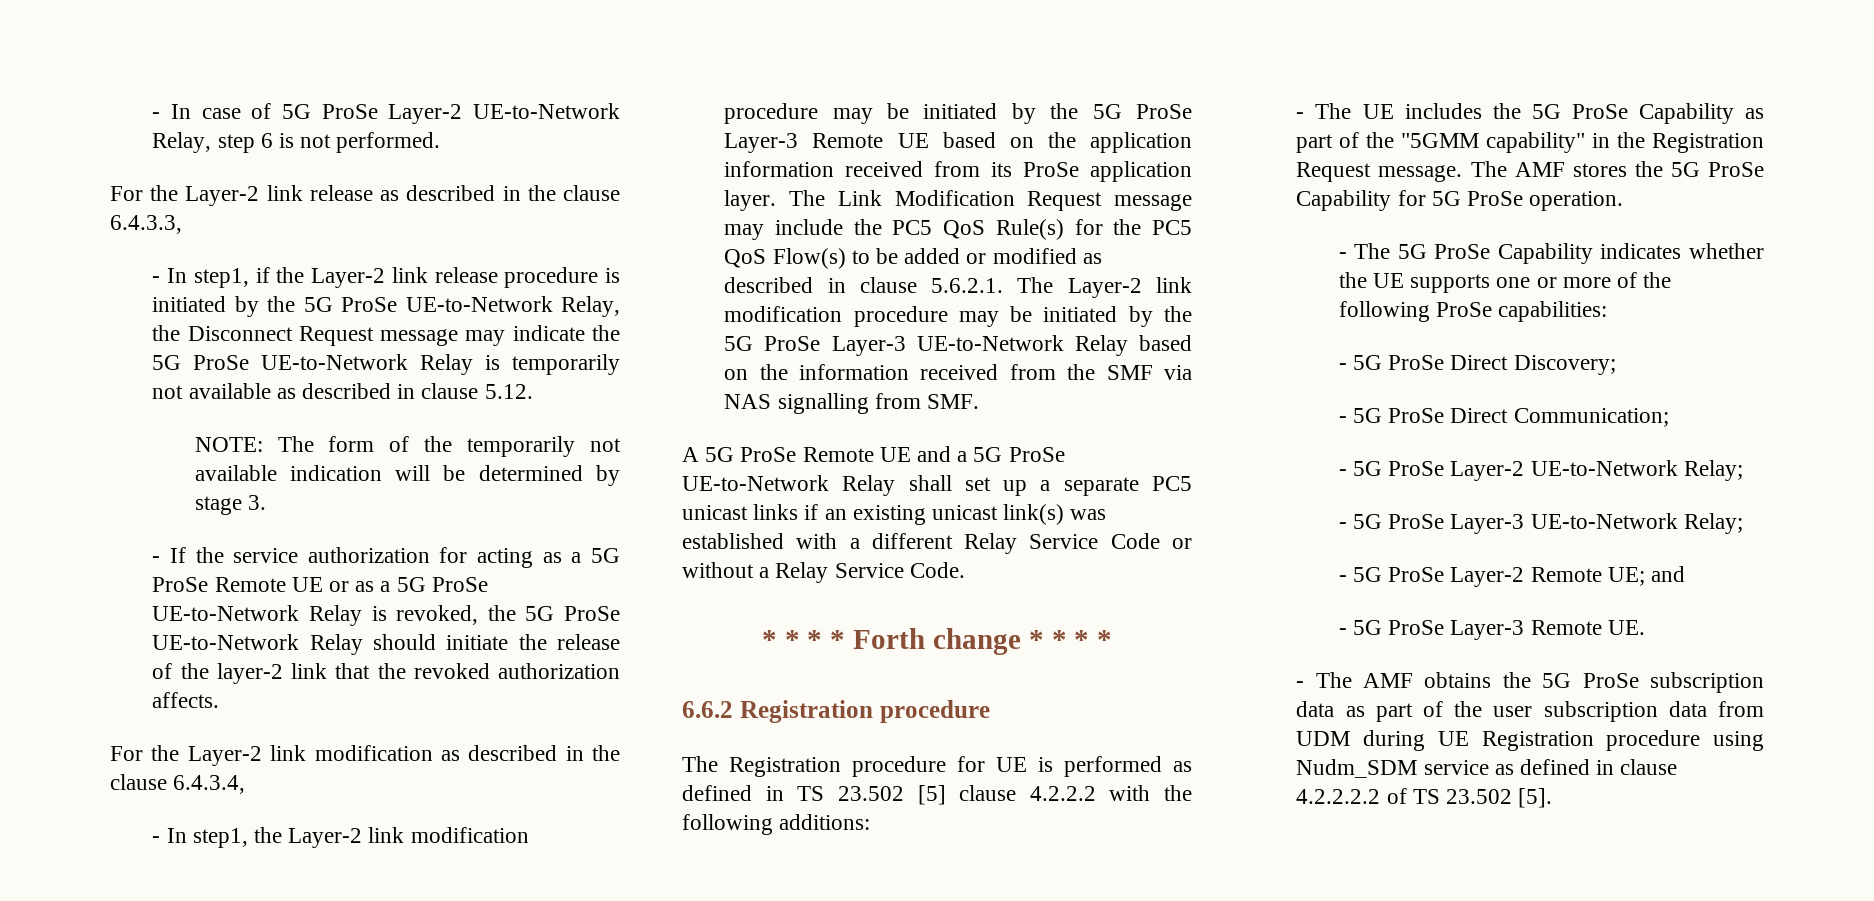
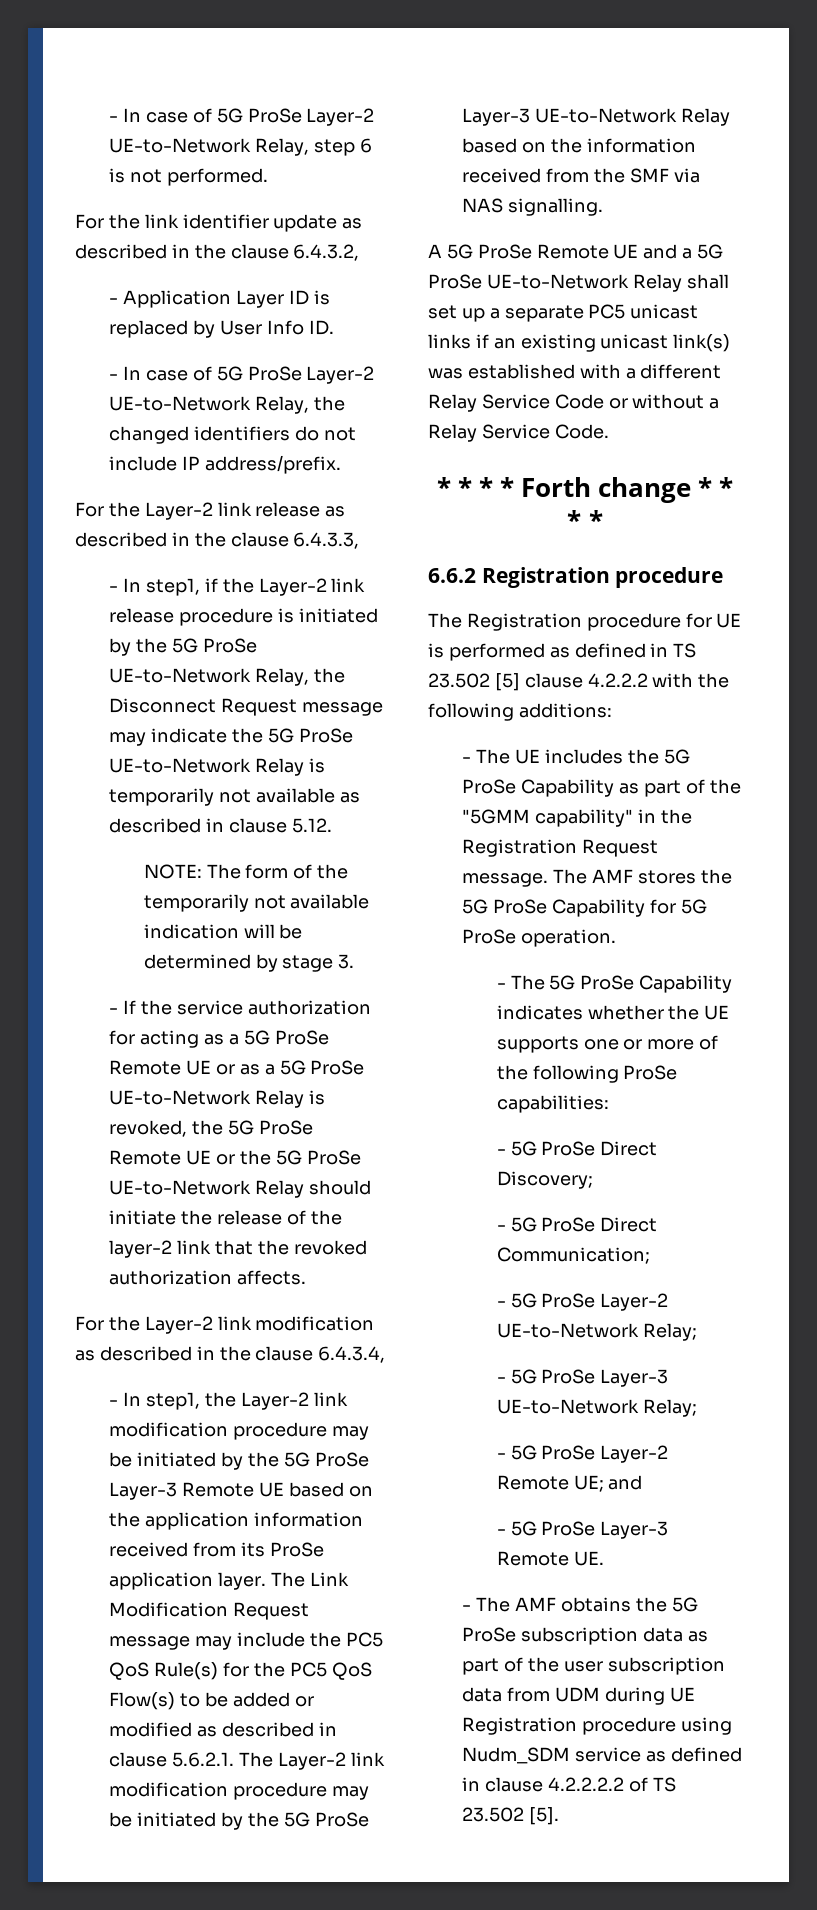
(441, 142) none -> [75,214,363,232] [75,244,360,261] [109,290,330,308] [109,320,334,338] [109,366,375,384] [109,396,346,414] [109,426,356,444] [109,455,342,474] // For the link identifier update as described in the clause 6.4.3.2, // - Application Layer ID is replaced by User Info ID. // - In case of 5G ProSe Layer-2 UE-to-Network Relay, the changed identifiers do not include IP address/prefix.
(621, 613) none -> [109,1150,361,1165] Remote UE or the 5G ProSe
[777,393,979,414] signalling from SMF. -> [508,198,604,216] signalling.

